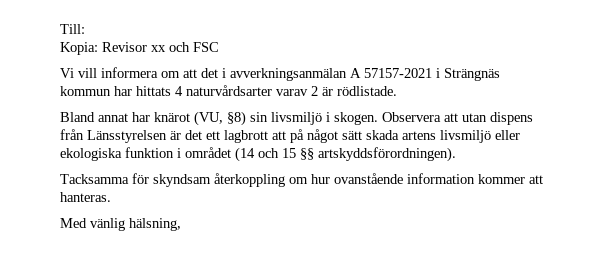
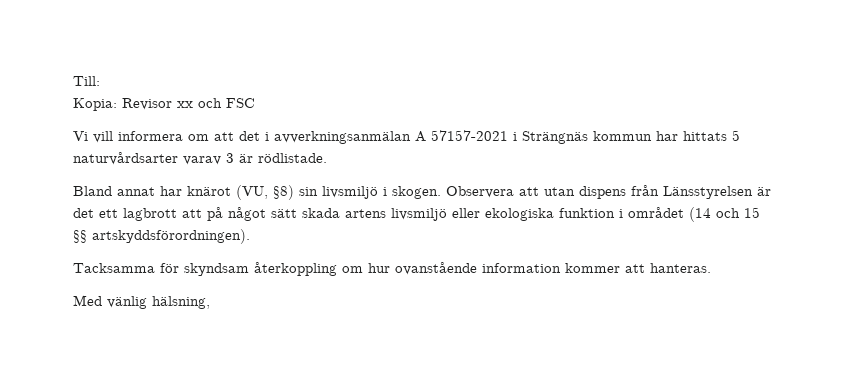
[175,86,183,96] 4 -> [732,130,740,141] 5
[311,86,318,96] 2 -> [226,153,234,163] 3

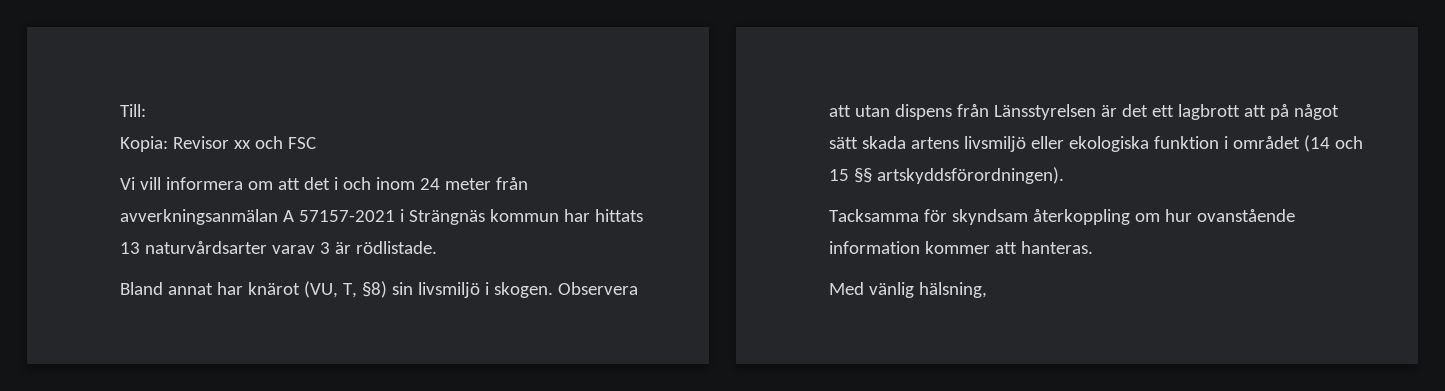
(269, 136) none -> [342,177,528,190] och inom 24 meter från
[732,130,740,141] 5 -> [120,242,140,254] 13
(268, 192) none -> [342,283,357,298] T,

